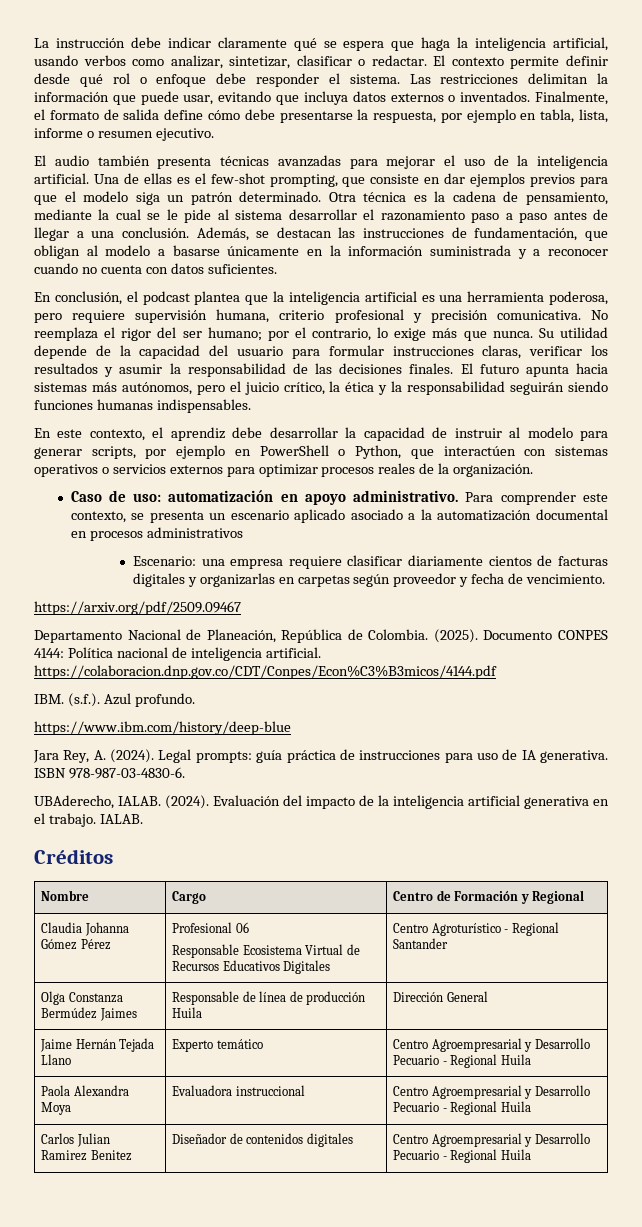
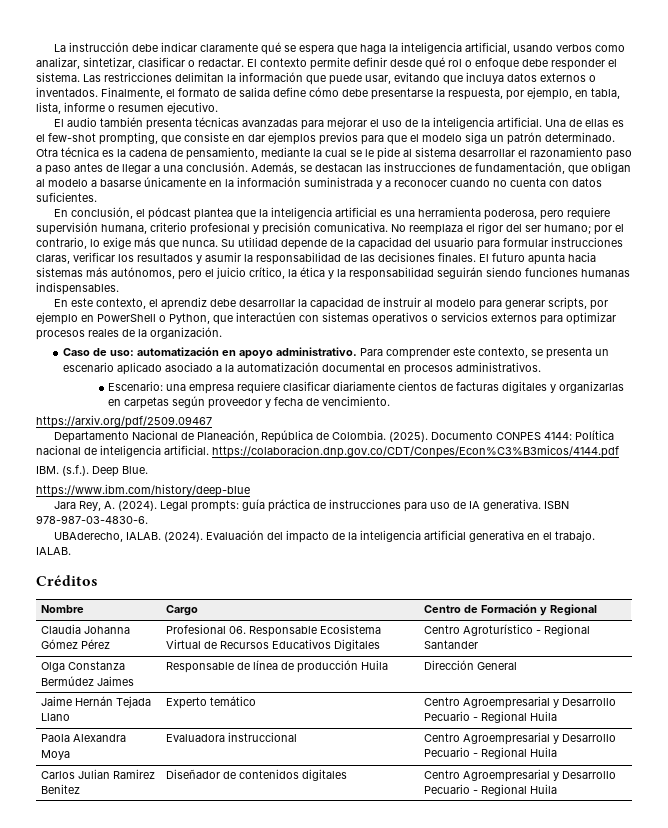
[466,109,516,123] ejemplo -> [527,87,572,100] ejemplo,
[142,291,190,305] podcast -> [147,207,191,220] pódcast
[146,527,243,538] administrativos -> [456,362,542,372] administrativos.
[103,693,195,707] Azul profundo. -> [92,466,148,477] Deep Blue.
[235,922,249,933] 06 // -> [229,626,247,634] 06.

